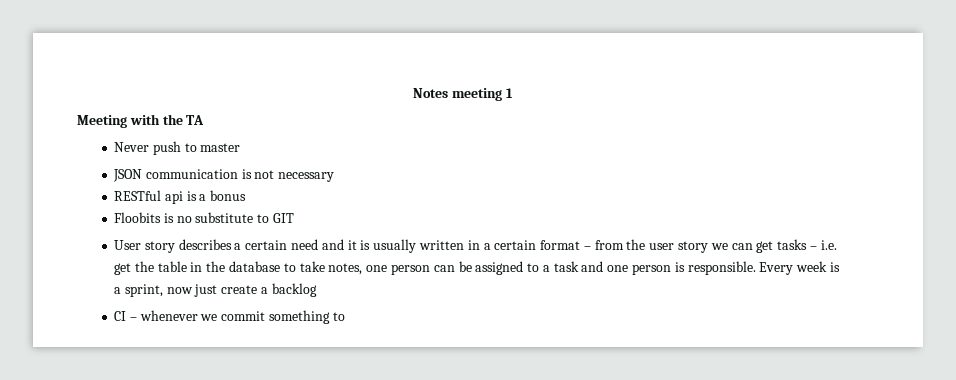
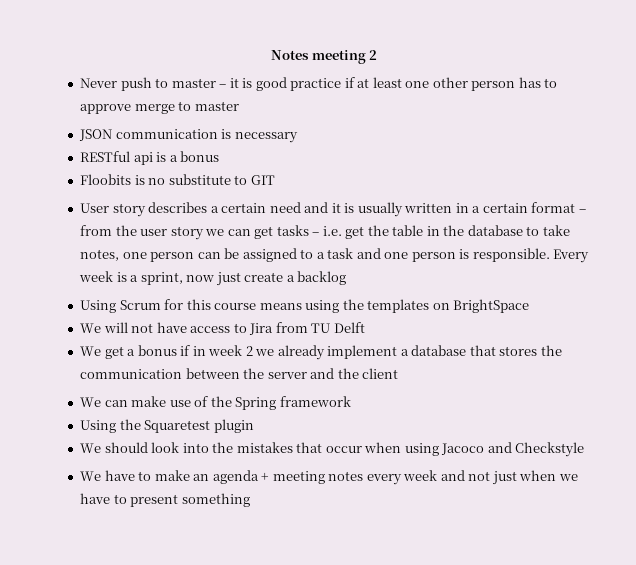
[505,88,513,98] [77,114,205,128] 1 // Meeting with the TA -> [369,50,378,60] 2
(241, 147) none -> [219,77,558,91] [80,101,239,114] – it is good practice if at least one other person has to approve merge to master
[254,170,275,179] not -> (232, 134) none
[114,310,345,324] CI – whenever we commit something to -> [80,299,530,313] [80,322,365,335] [80,345,562,360] [80,368,399,379] [80,396,351,410] [80,419,254,433] [80,442,585,457] [80,470,578,485] [80,493,250,507] Using Scrum for this course means using the templates on BrightSpace // We will not have access to Jira from TU Delft // We get a bonus if in week 2 we already implement a database that stores the communication between the server and the client // We can make use of the Spring framework // Using the Squaretest plugin // We should look into the mistakes that occur when using Jacoco and Checkstyle // We have to make an agenda + meeting notes every week and not just when we have to present something

